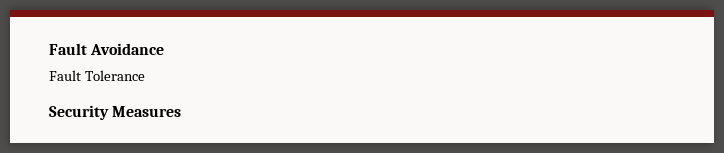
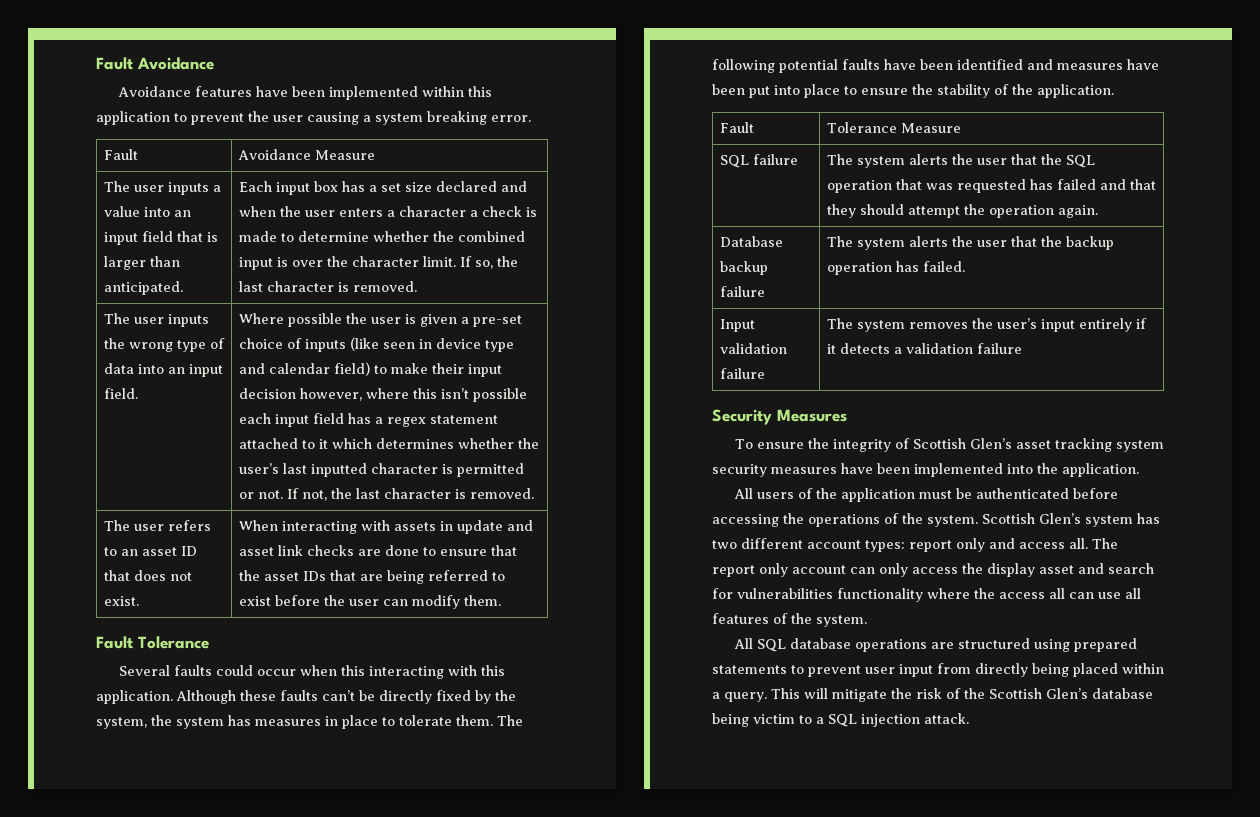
[49,70,145,81] [49,105,182,120] Fault Tolerance // Security Measures -> [117,86,492,100] [96,111,531,125] [103,149,138,160] [237,149,375,160] [103,181,221,195] [103,206,191,217] [103,231,218,245] [103,256,180,270] [103,281,183,295] [238,181,527,195] [238,206,537,217] [238,231,525,242] [238,256,518,270] [238,281,417,292] [103,313,209,327] [103,338,225,352] [103,363,223,377] [103,388,138,399] [238,313,522,327] [238,337,514,352] [238,362,502,377] [238,388,527,402] [238,413,498,427] [238,438,539,449] [238,463,524,477] [238,488,534,501] [103,520,211,531] [103,546,197,556] [103,570,192,581] [103,596,139,606] [238,520,533,534] [238,545,517,556] [238,570,505,584] [238,595,501,609] [96,636,209,649] [118,665,505,679] [96,690,516,704] [96,715,523,729] [712,59,1159,73] [712,84,1114,98] [719,122,754,133] [826,122,961,133] [719,154,798,168] [826,154,1095,168] [826,179,1156,193] [826,204,1098,218] [719,236,783,247] [719,261,768,275] [719,286,765,297] [826,236,1114,250] [826,261,965,275] [719,319,755,332] [719,343,787,354] [719,368,765,379] [826,318,1147,332] [826,343,1022,354] [712,409,847,425] [734,438,1164,452] [712,463,1139,477] [733,488,1118,502] [712,513,1160,527] [712,538,1118,552] [712,563,1154,577] [712,588,1141,602] [712,613,867,627] [733,638,1137,652] [712,663,1164,677] [712,688,1153,702] [712,713,969,727] Avoidance features have been implemented within this application to prevent the user causing a system breaking error. // Fault | Avoidance Measure // The user inputs a value into an input field that is larger than anticipated. | Each input box has a set size declared and when the user enters a character a check is made to determine whether the combined input is over the character limit. If so, the last character is removed. // The user inputs the wrong type of data into an input field. | Where possible the user is given a pre-set choice of inputs (like seen in device type and calendar field) to make their input decision however, where this isn’t possible each input field has a regex statement attached to it which determines whether the user’s last inputted character is permitted or not. If not, the last character is removed. // The user refers to an asset ID that does not exist. | When interacting with assets in update and asset link checks are done to ensure that the asset IDs that are being referred to exist before the user can modify them. // Fault Tolerance // Several faults could occur when this interacting with this application. Although these faults can’t be directly fixed by the system, the system has measures in place to tolerate them. The following potential faults have been identified and measures have been put into place to ensure the stability of the application. // Fault | Tolerance Measure // SQL failure | The system alerts the user that the SQL operation that was requested has failed and that they should attempt the operation again. // Database backup failure | The system alerts the user that the backup operation has failed. // Input validation failure | The system removes the user’s input entirely if it detects a validation failure // Security Measures // To ensure the integrity of Scottish Glen’s asset tracking system security measures have been implemented into the application. // All users of the application must be authenticated before accessing the operations of the system. Scottish Glen’s system has two different account types: report only and access all. The report only account can only access the display asset and search for vulnerabilities functionality where the access all can use all features of the system. // All SQL database operations are structured using prepared statements to prevent user input from directly being placed within a query. This will mitigate the risk of the Scottish Glen’s database being victim to a SQL injection attack.

